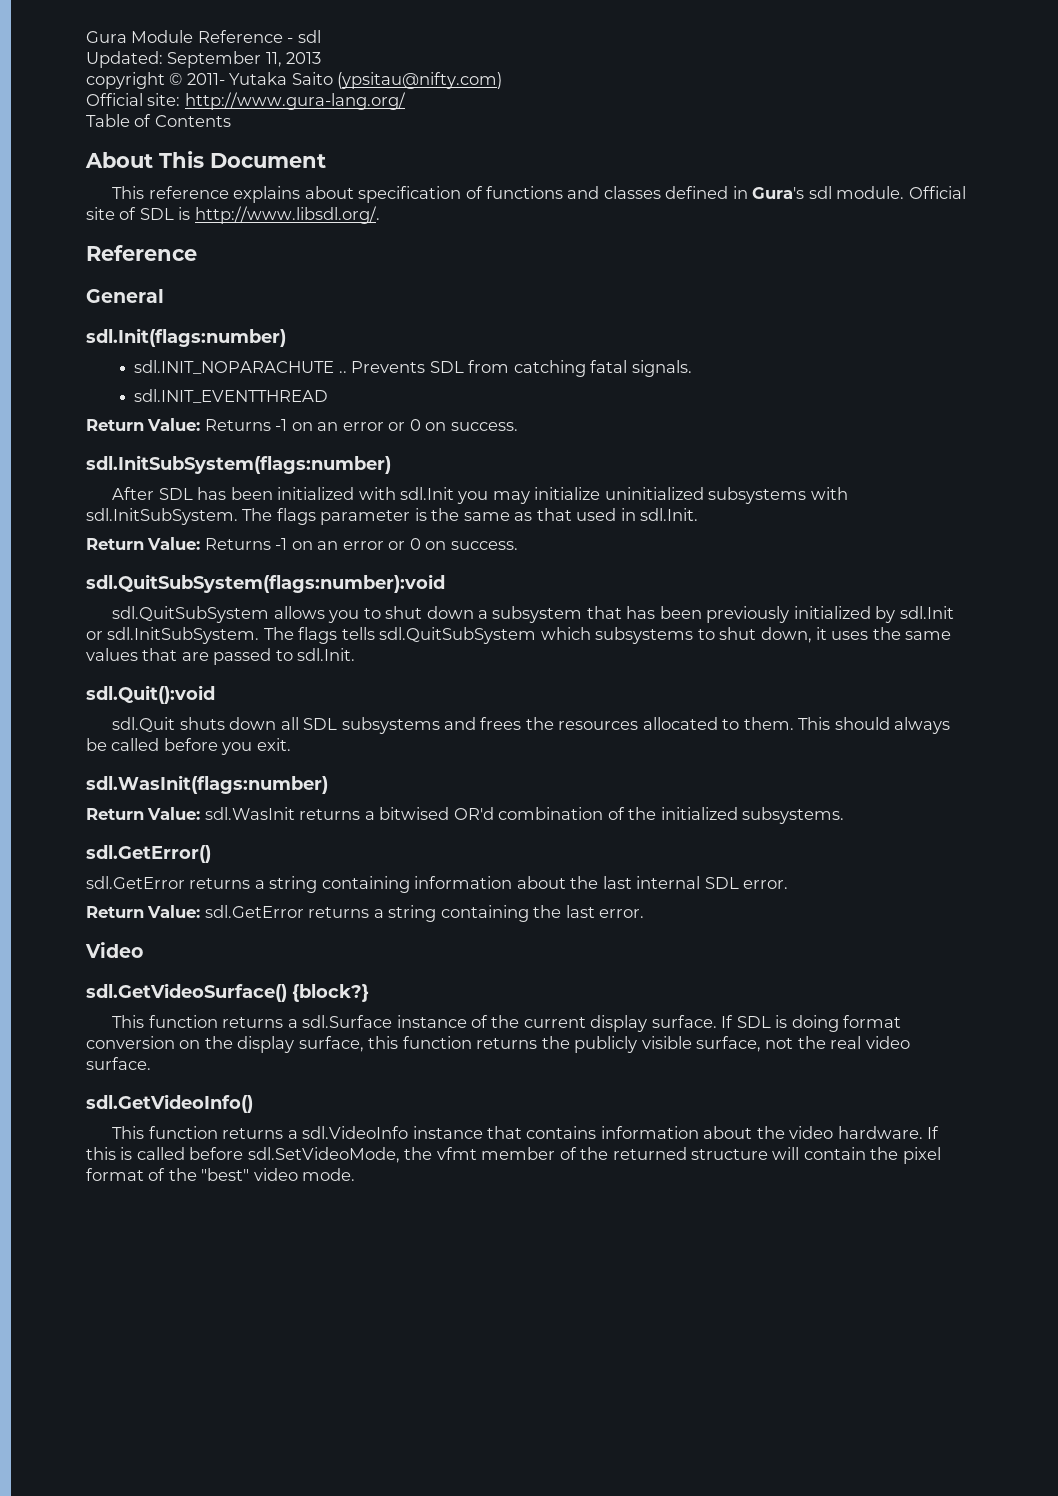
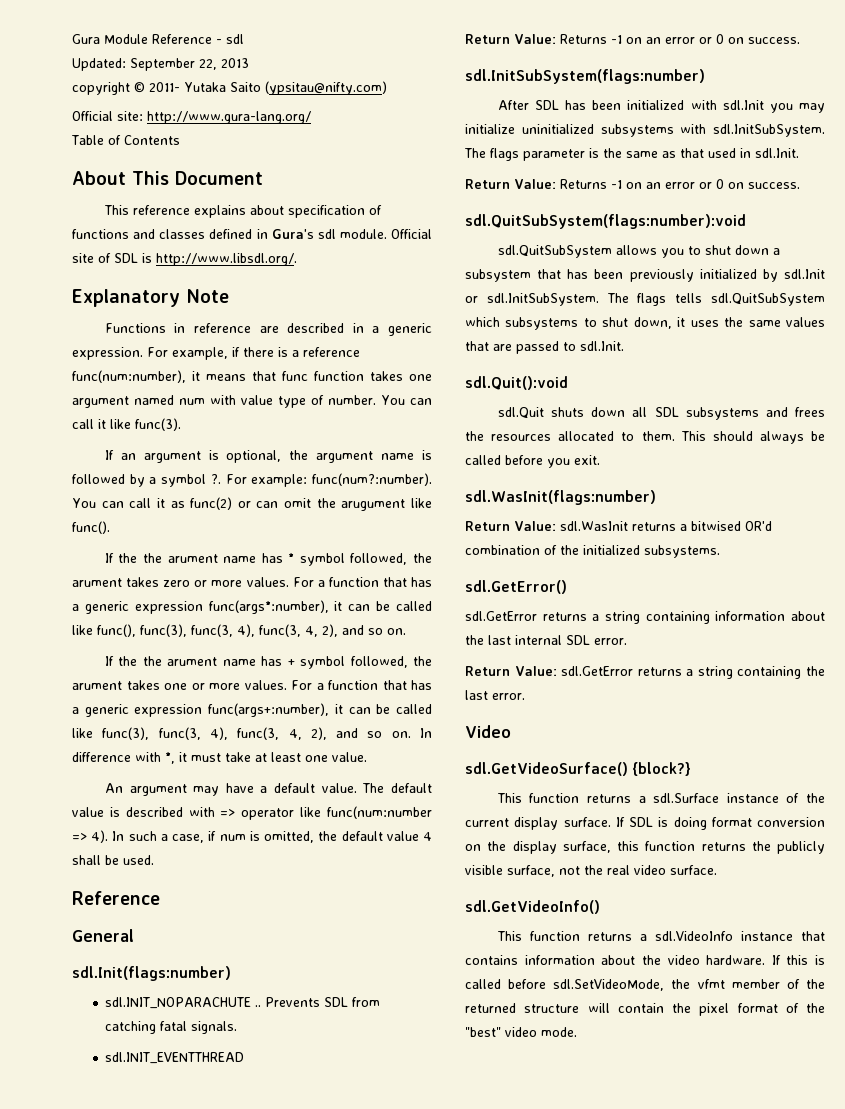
[265,52,282,67] 11, -> [199,59,217,70] 22,
(380, 215) none -> [72,289,229,307] [104,323,432,336] [72,347,360,360] [72,370,432,383] [72,395,432,408] [72,418,181,431] [104,450,433,463] [72,473,432,487] [72,497,432,511] [72,521,110,534] [104,553,432,566] [72,577,432,587] [72,600,432,614] [72,624,406,637] [104,656,432,669] [72,680,432,690] [72,703,433,717] [72,727,433,740] [72,752,367,764] [104,783,433,796] [72,806,432,820] [72,830,432,843] [72,855,154,865] // Explanatory Note // Functions in reference are described in a generic expression. For example, if there is a reference func(num:number), it means that func function takes one argument named num with value type of number. You can call it like func(3). // If an argument is optional, the argument name is followed by a symbol ?. For example: func(num?:number). You can call it as func(2) or can omit the arugument like func(). // If the the arument name has * symbol followed, the arument takes zero or more values. For a function that has a generic expression func(args*:number), it can be called like func(), func(3), func(3, 4), func(3, 4, 2), and so on. // If the the arument name has + symbol followed, the arument takes one or more values. For a function that has a generic expression func(args+:number), it can be called like func(3), func(3, 4), func(3, 4, 2), and so on. In difference with *, it must take at least one value. // An argument may have a default value. The default value is described with => operator like func(num:number => 4). In such a case, if num is omitted, the default value 4 shall be used.

